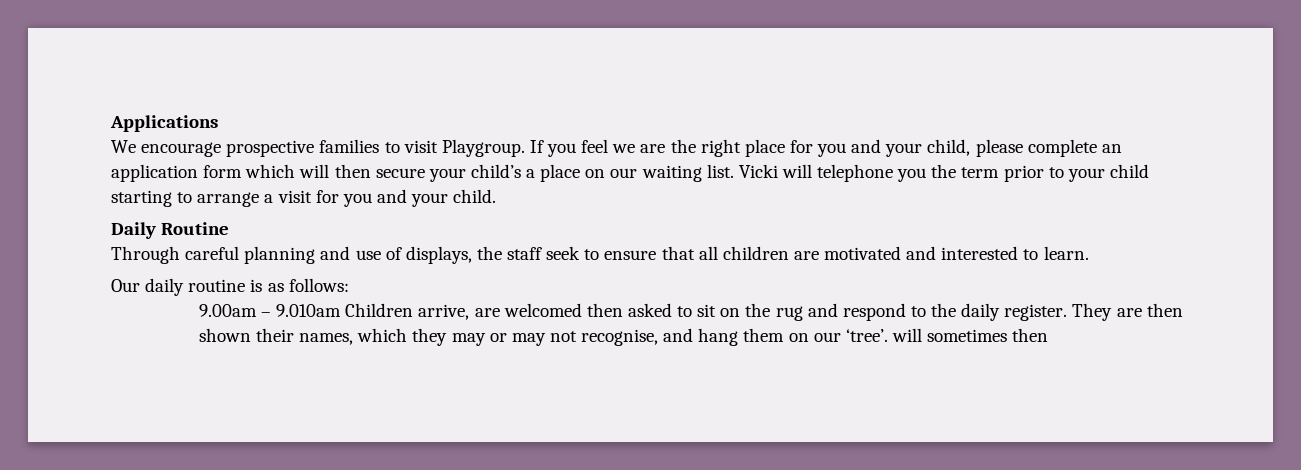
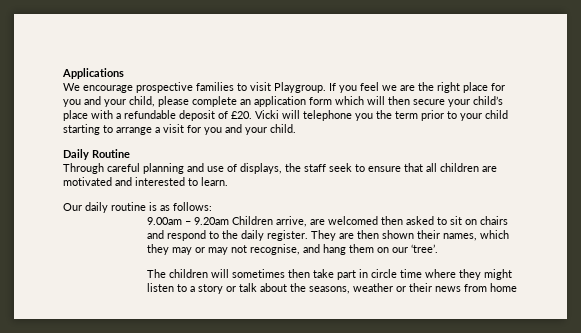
[526,164,734,182] a place on our waiting list. -> [63,110,252,121] place with a refundable deposit of £20.
[276,304,342,317] 9.010am -> [194,217,230,225] 9.20am
[745,303,803,321] the rug -> [480,216,509,225] chairs
(888, 335) none -> [147,269,209,278] // The children
(1049, 335) none -> [313,269,513,280] [147,283,518,294] take part in circle time where they might listen to a story or talk about the seasons, weather or their news from home

